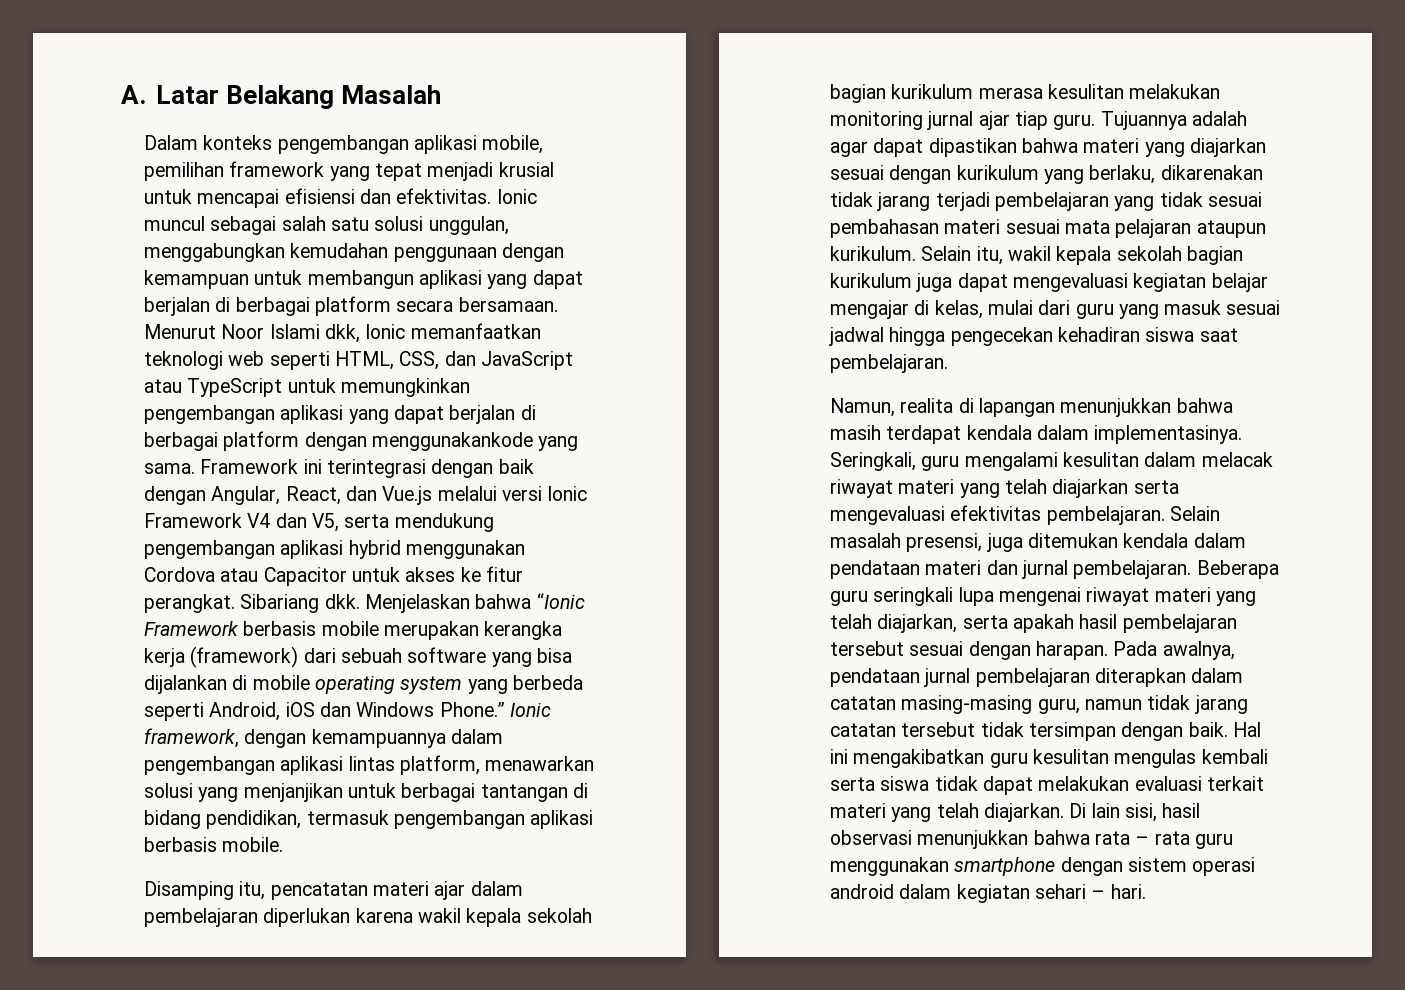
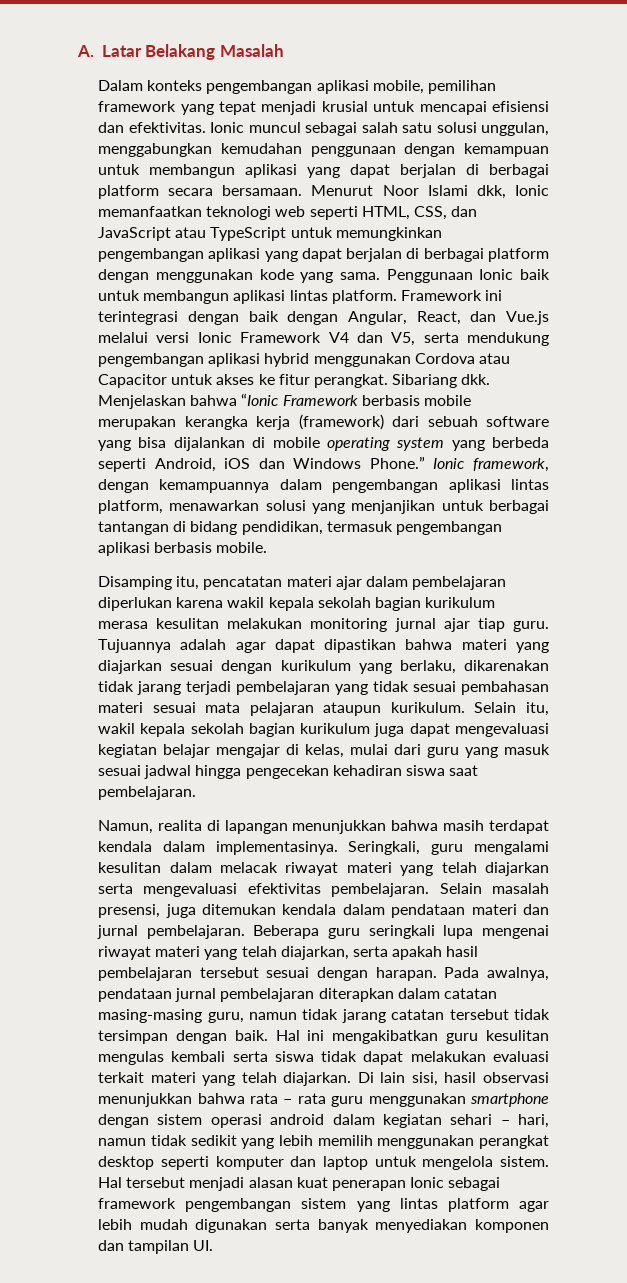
[371,432,579,451] [144,463,196,474] menggunakankode yang sama. -> [155,269,550,283] [98,290,397,304] menggunakan kode yang sama. Penggunaan Ionic baik untuk membangun aplikasi lintas platform.
[1110,884,1146,899] hari. -> [517,1114,549,1128] [98,1135,549,1149] [98,1156,549,1170] [98,1177,501,1191] [98,1198,549,1212] [98,1219,549,1233] [98,1240,214,1254] hari, namun tidak sedikit yang lebih memilih menggunakan perangkat desktop seperti komputer dan laptop untuk mengelola sistem. Hal tersebut menjadi alasan kuat penerapan Ionic sebagai framework pengembangan sistem yang lintas platform agar lebih mudah digunakan serta banyak menyediakan komponen dan tampilan UI.

